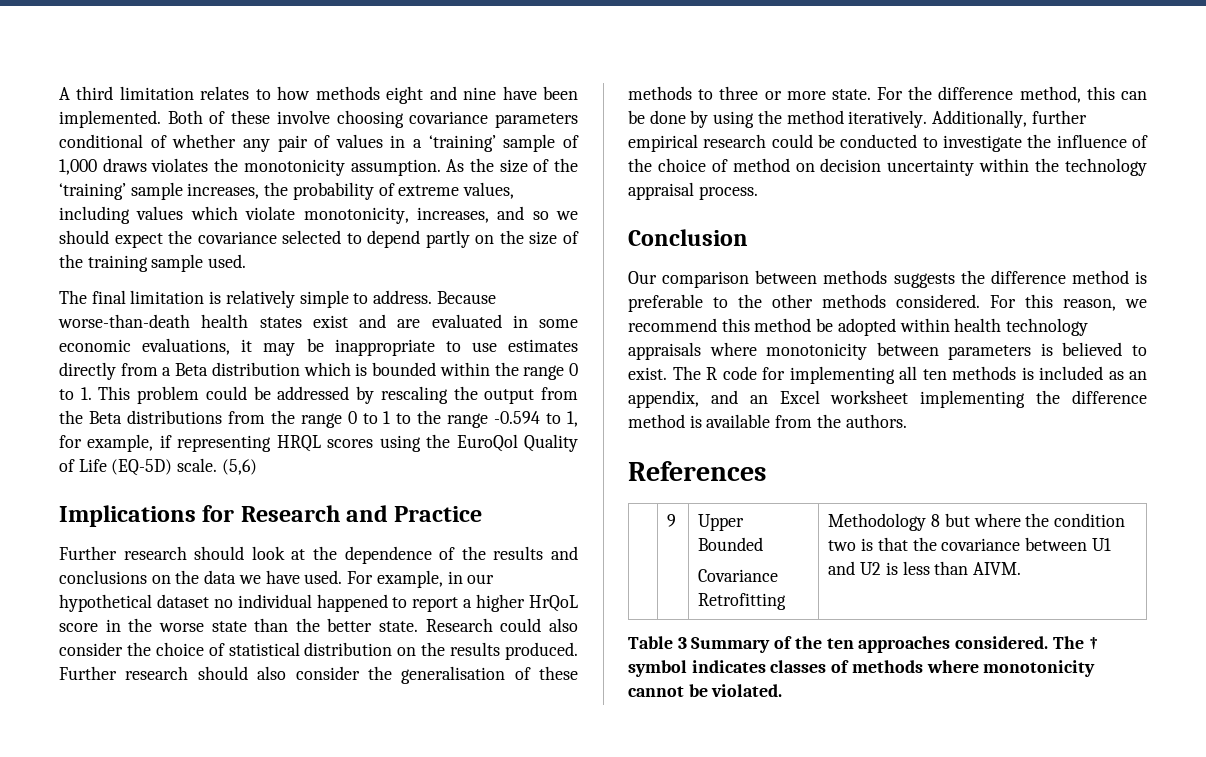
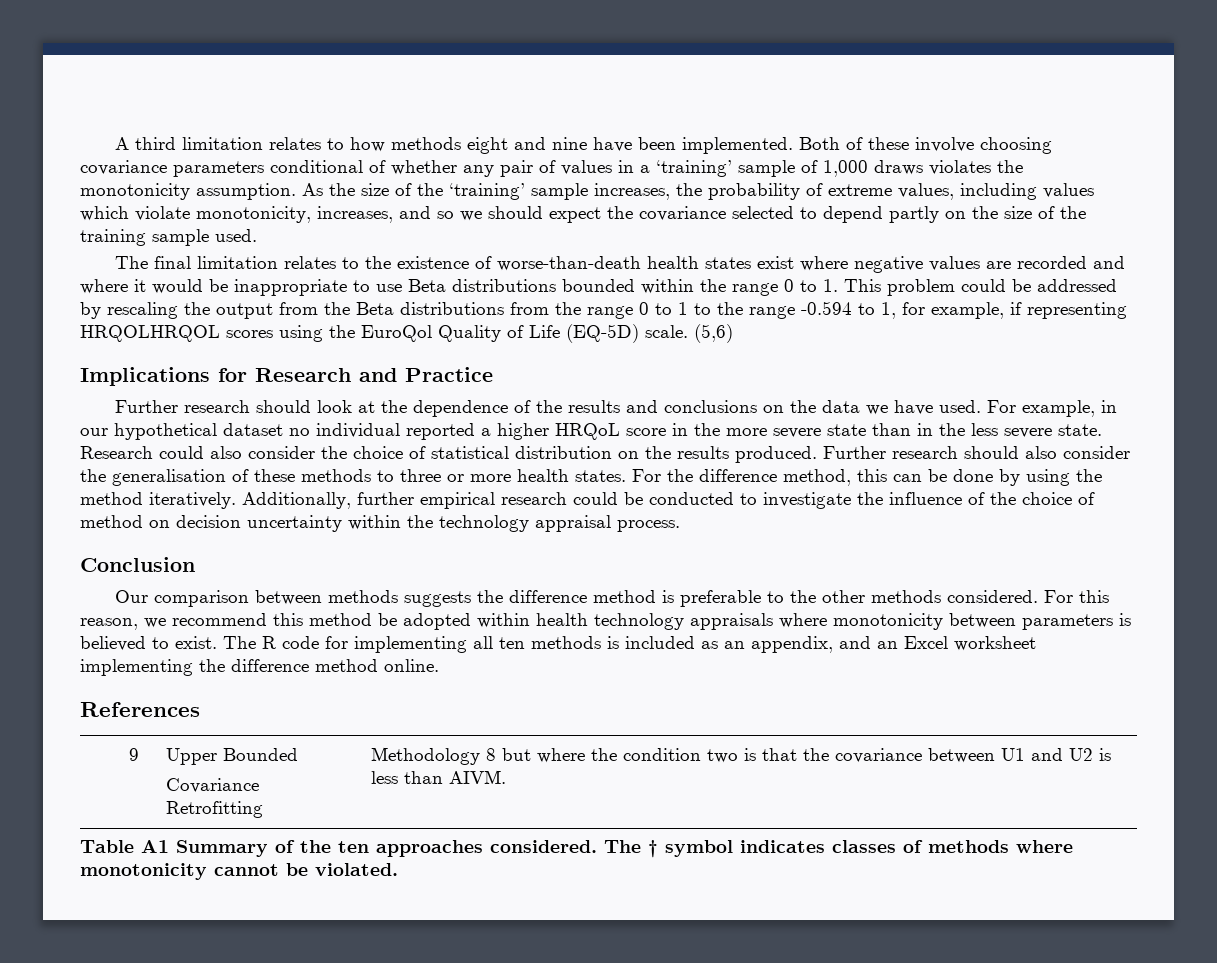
[209,290,496,308] [58,314,578,328] [59,338,578,356] [59,362,368,380] is relatively simple to address. Because worse-than-death health states exist and are evaluated in some economic evaluations, it may be inappropriate to use estimates directly from a Beta distribution which is -> [284,256,1126,273] [80,279,556,296] relates to the existence of worse-than-death health states exist where negative values are recorded and where it would be inappropriate to use Beta distributions
[276,435,321,452] HRQL -> [80,325,220,342] HRQOLHRQOL
[316,594,459,612] happened to report -> [406,423,475,440] reported
[529,595,579,612] HrQoL -> [555,423,620,440] HRQoL
[158,618,373,632] worse state than the better -> [726,423,1052,438] more severe state than in the less severe
[831,89,871,100] state. -> [517,469,626,482] health states.
[689,414,907,428] is available from the authors. -> [384,659,439,672] online.
[677,637,687,649] 3 -> [141,840,169,853] A1

